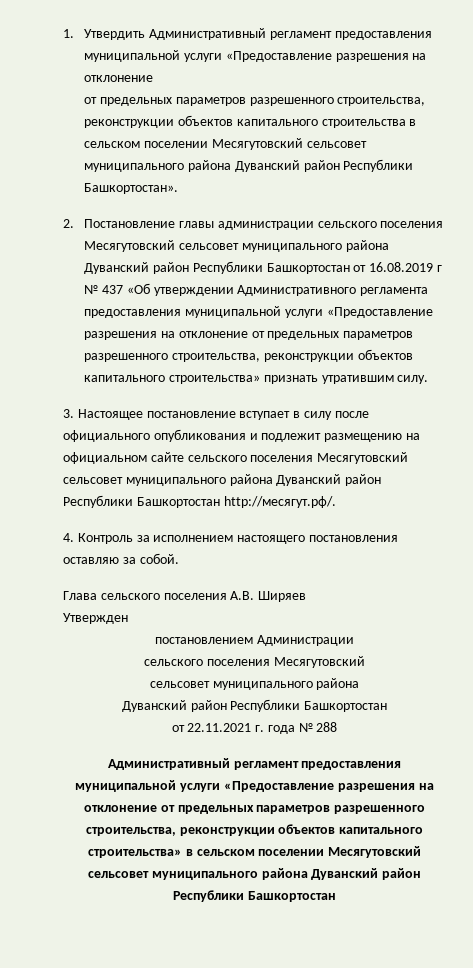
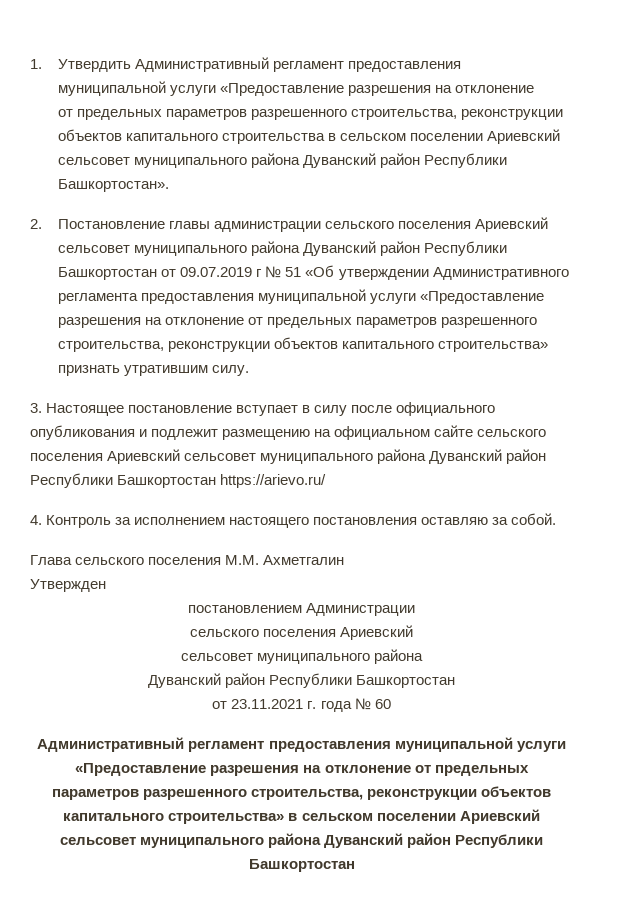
[211,138,303,150] Месягутовский -> [487,129,561,144] Ариевский
[84,240,176,252] Месягутовский -> [475,217,549,232] Ариевский
[369,262,434,272] 16.08.2019 -> [180,267,253,277] 09.07.2019
[102,285,124,294] 437 -> [285,267,302,277] 51
[317,452,409,464] [63,474,382,486] [63,495,336,508] Месягутовский сельсовет муниципального района Дуванский район Республики Башкортостан http://месягут.рф/. -> [107,449,547,464] [30,473,327,488] Ариевский сельсовет муниципального района Дуванский район Республики Башкортостан https://arievo.ru/
[230,591,307,602] А.В. Ширяев -> [225,555,345,565] М.М. Ахметгалин
[273,656,365,668] Месягутовский -> [340,625,414,640] Ариевский
[187,723,252,732] 22.11.2021 -> [231,699,304,709] 23.11.2021
[316,722,338,732] 288 -> [374,699,391,709] 60
[328,846,422,858] Месягутовский -> [459,809,540,824] Ариевский

